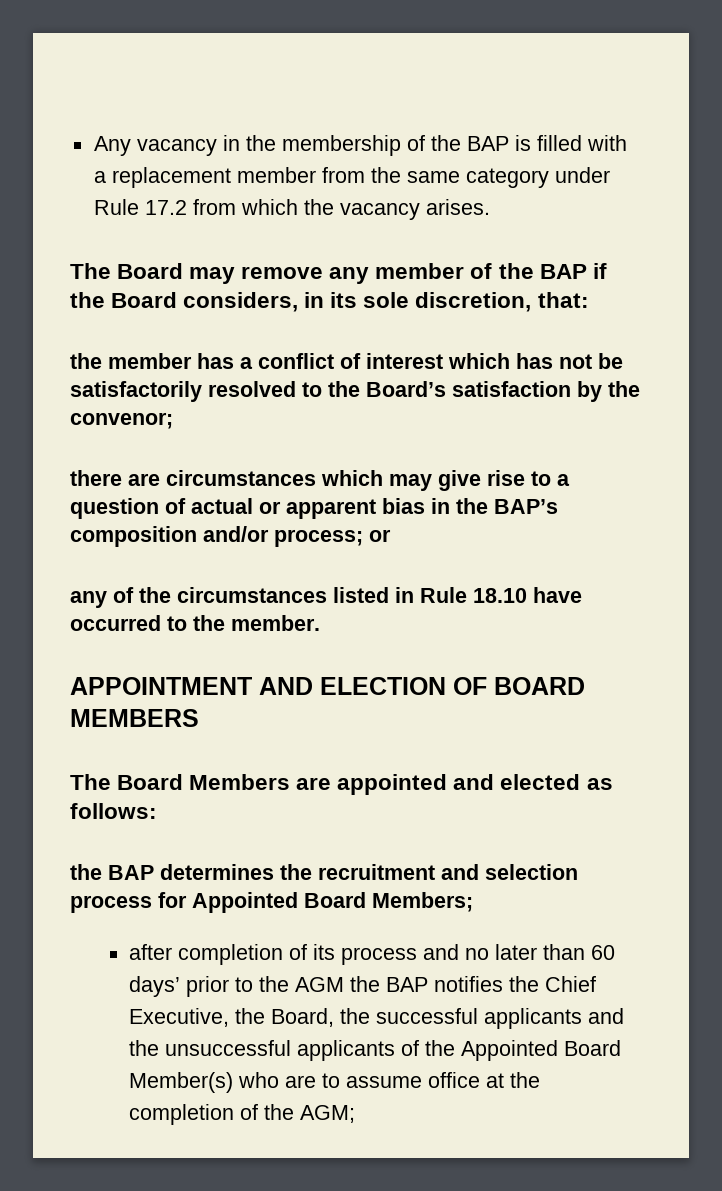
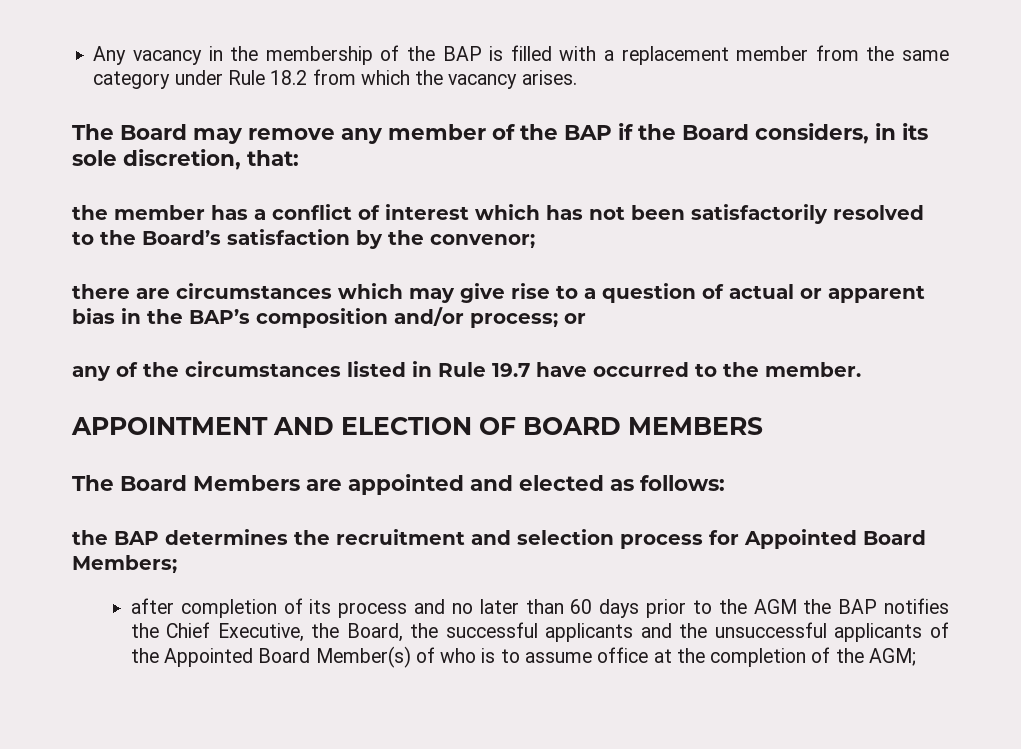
[144,200,187,215] 17.2 -> [270,70,308,85] 18.2
[598,353,623,369] be -> [631,205,685,220] been
[473,588,527,603] 18.10 -> [492,363,530,377] 19.7
[129,976,181,997] days’ -> [599,599,640,618] days
[238,1072,317,1088] who are -> [415,647,496,663] of who is

